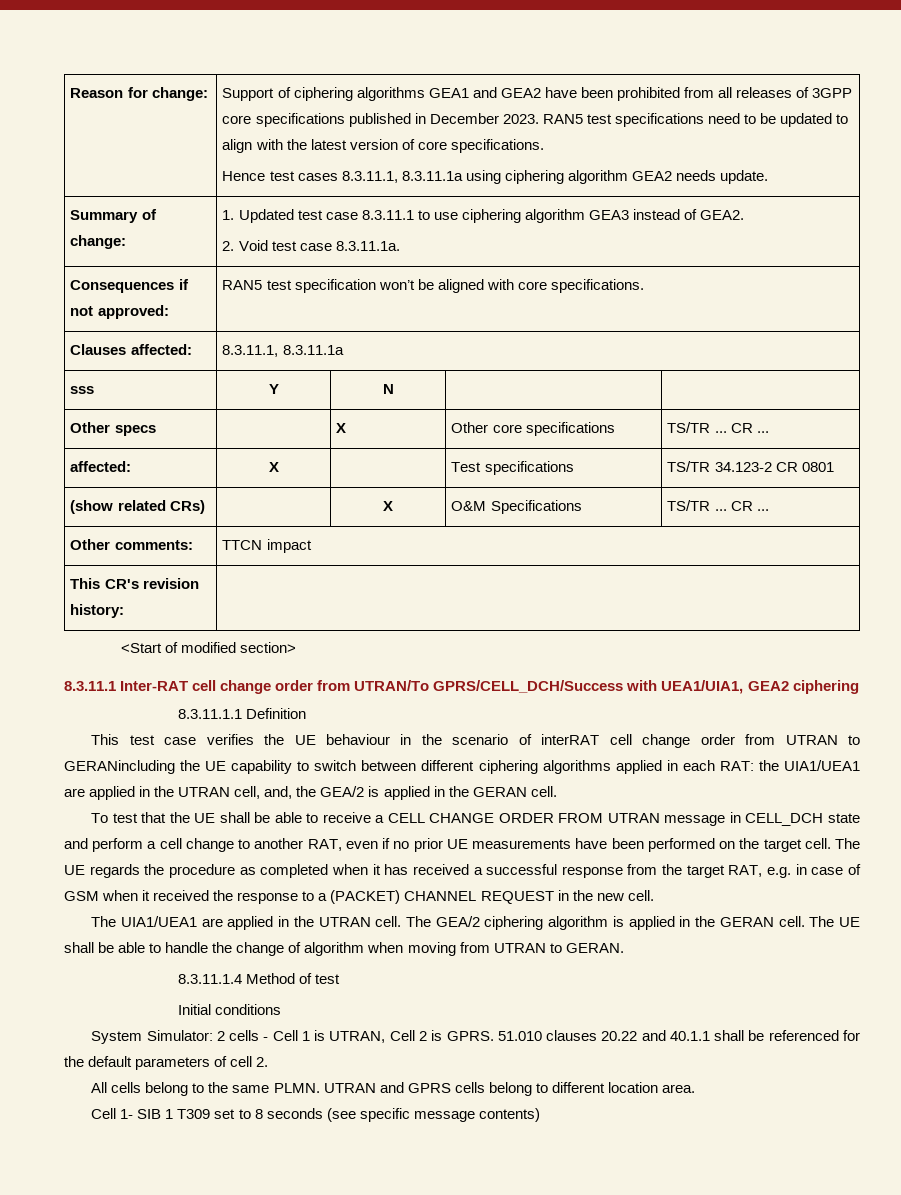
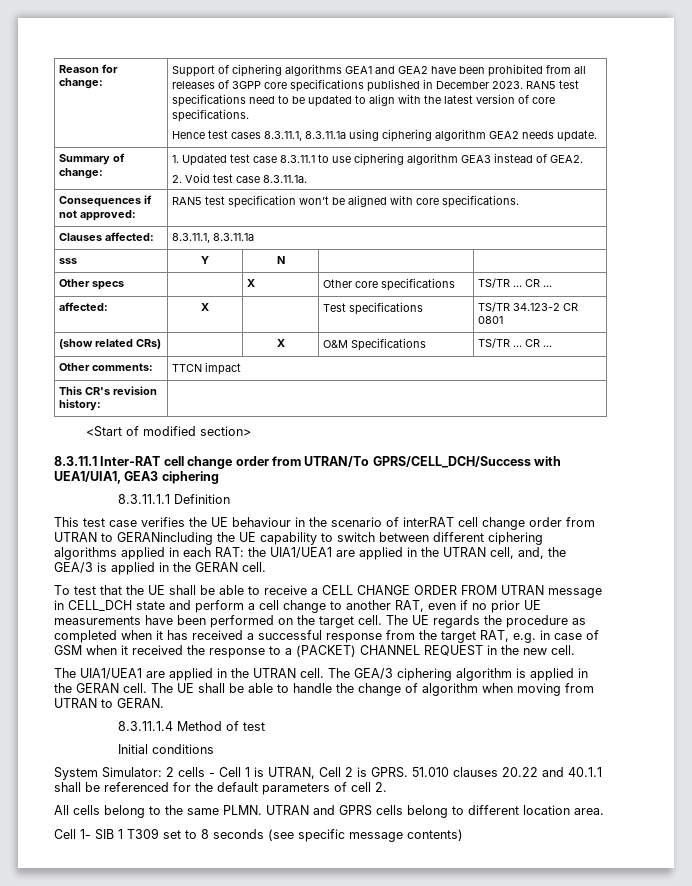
[747,681,789,691] GEA2 -> [124,471,159,481] GEA3
[320,786,365,797] GEA/2 -> [54,562,93,573] GEA/3
[435,916,480,927] GEA/2 -> [354,668,393,679] GEA/3

